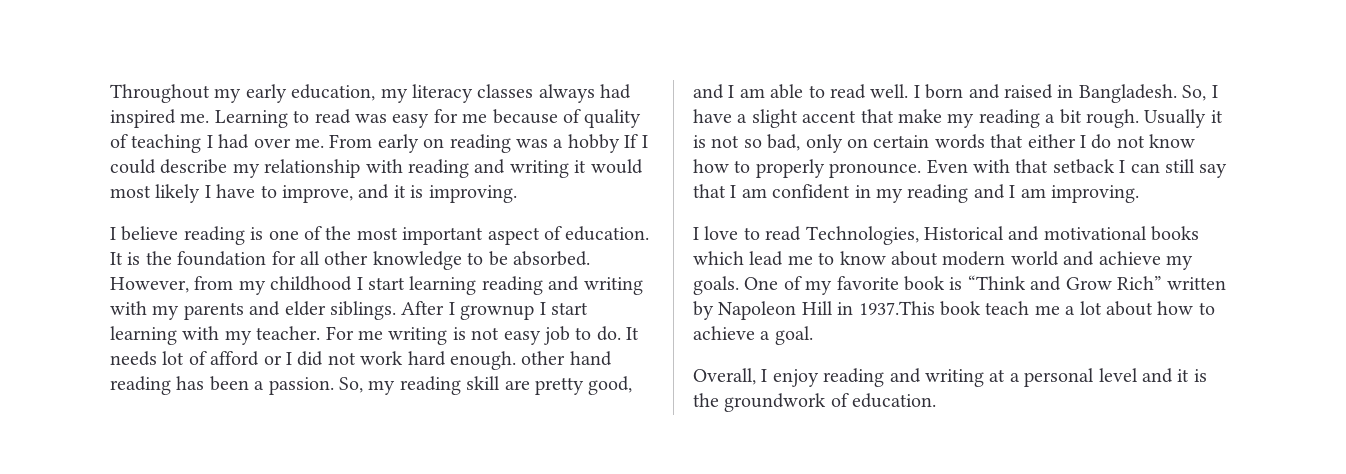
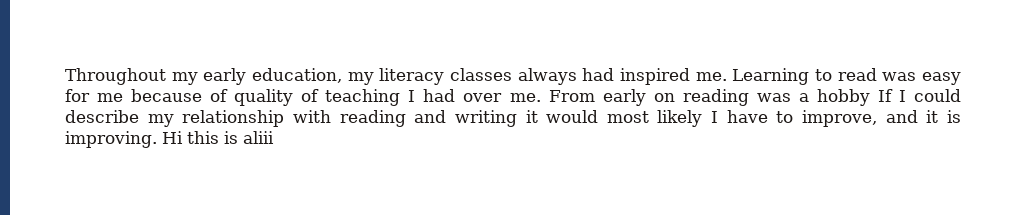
[110,226,650,245] [110,251,590,270] [110,276,643,295] [110,301,588,320] [110,326,640,345] [110,351,612,370] [110,376,633,395] [693,84,1218,103] [693,109,1223,128] [693,134,1196,153] [693,159,1228,178] [693,184,1139,203] [693,226,1200,245] [693,251,1193,270] [693,275,1227,295] [693,301,1215,320] [693,326,813,345] [693,368,1207,387] [693,393,937,412] // I believe reading is one of the most important aspect of education. It is the foundation for all other knowledge to be absorbed. However, from my childhood I start learning reading and writing with my parents and elder siblings. After I grownup I start learning with my teacher. For me writing is not easy job to do. It needs lot of afford or I did not work hard enough. other hand reading has been a passion. So, my reading skill are pretty good, and I am able to read well. I born and raised in Bangladesh. So, I have a slight accent that make my reading a bit rough. Usually it is not so bad, only on certain words that either I do not know how to properly pronounce. Even with that setback I can still say that I am confident in my reading and I am improving. // I love to read Technologies, Historical and motivational books which lead me to know about modern world and achieve my goals. One of my favorite book is “Think and Grow Rich” written by Napoleon Hill in 1937.This book teach me a lot about how to achieve a goal. // Overall, I enjoy reading and writing at a personal level and it is the groundwork of education. -> [162,131,274,144] Hi this is aliii

